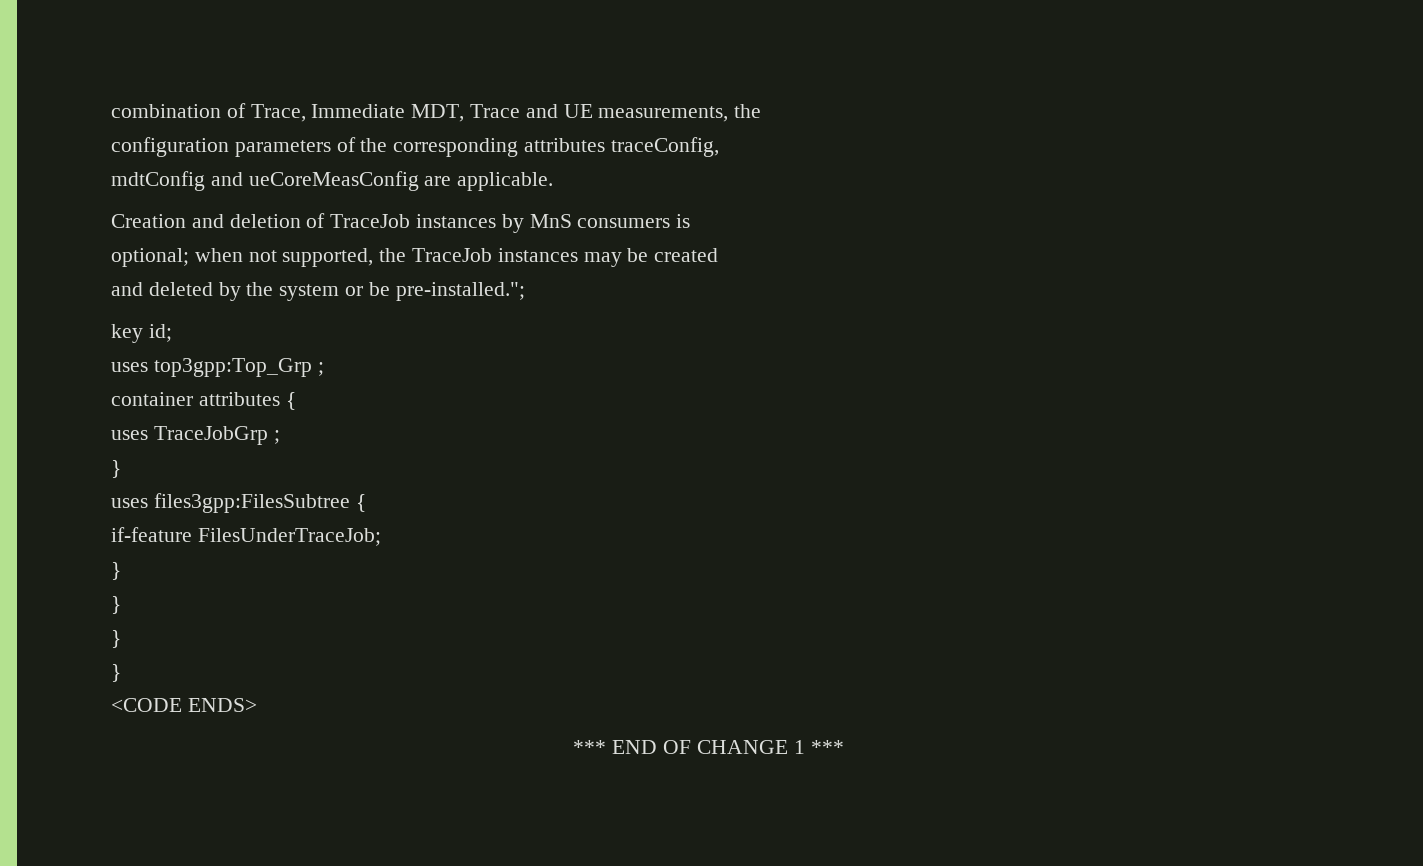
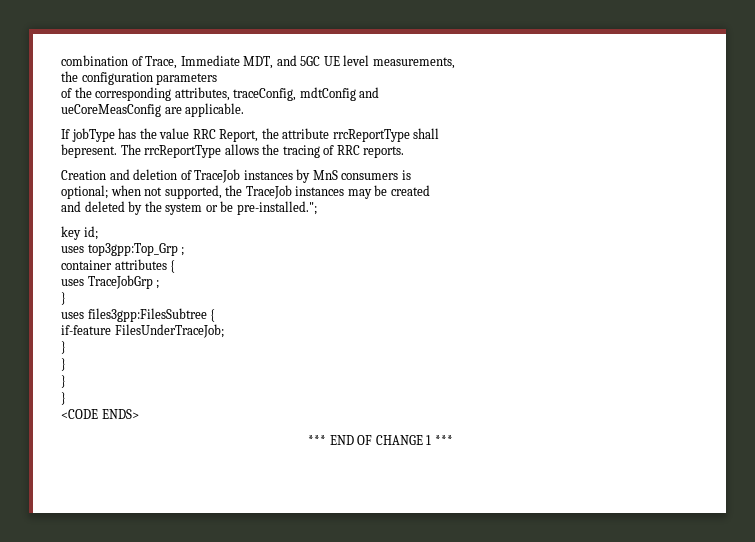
[470,104,593,118] Trace and UE -> [276,55,370,66] and 5GC UE level
[734,104,762,118] the // -> [61,71,78,82] // the
(331, 148) none -> (218, 79) //
[524,138,606,152] attributes -> [174,87,230,101] attributes,
(719, 147) // -> (297, 94) none
(243, 179) none -> (380, 92) //
(554, 181) none -> [61,128,440,142] [61,144,405,158] // If jobType has the value RRC Report, the attribute rrcReportType shall // bepresent. The rrcReportType allows the tracing of RRC reports.

